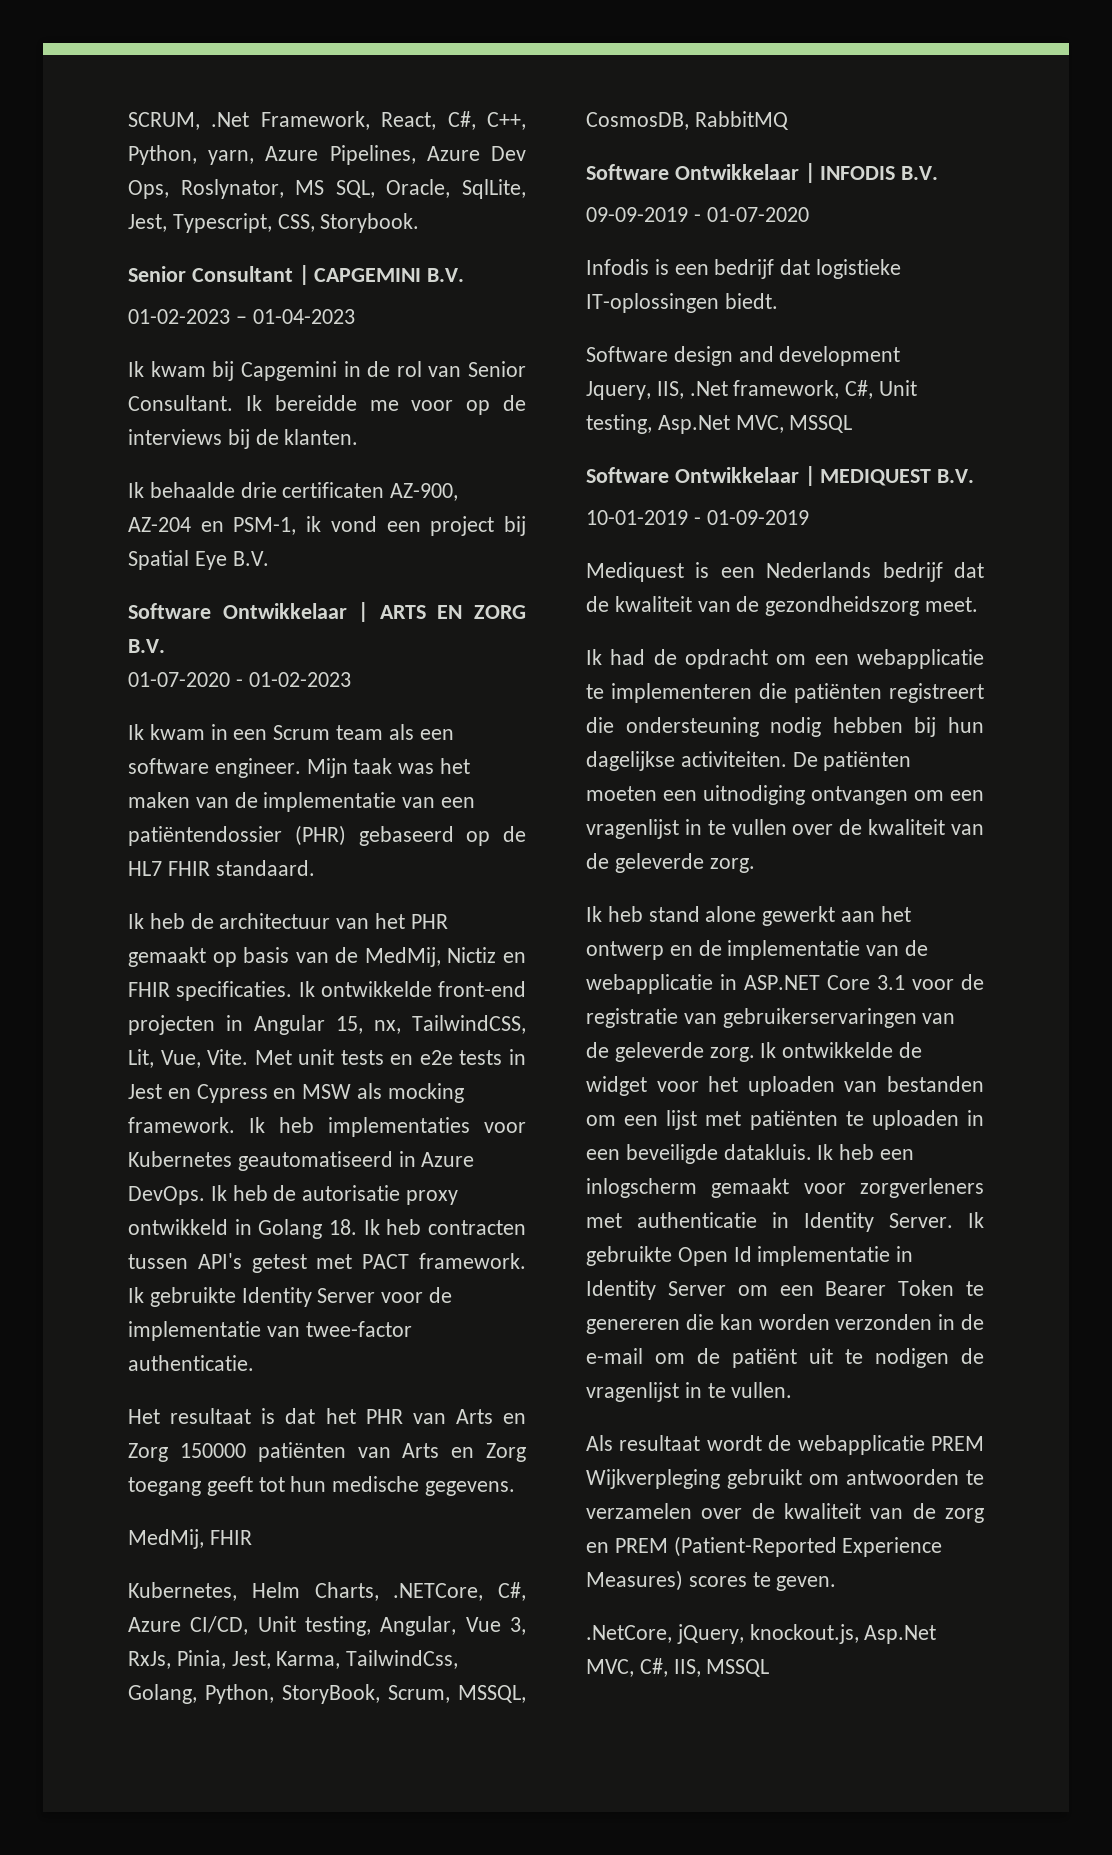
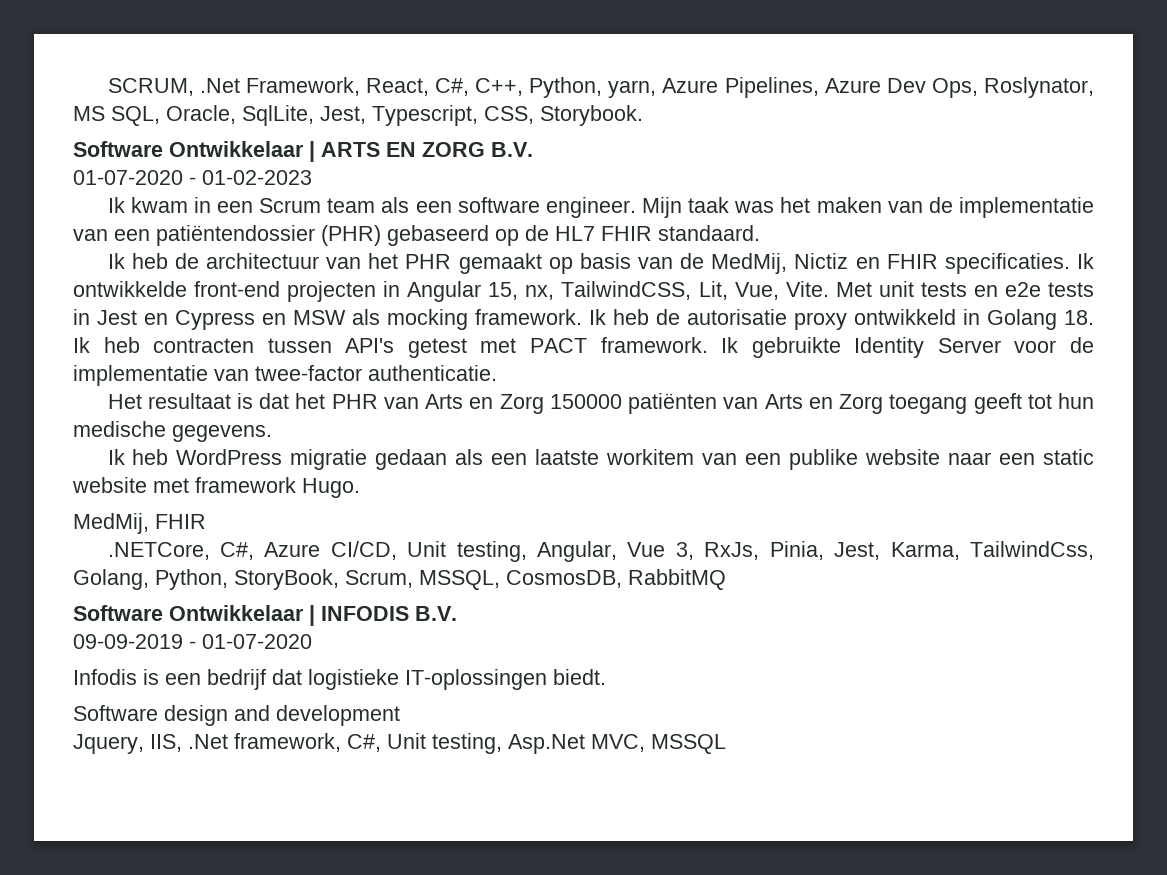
[128,265,465,285] [128,309,355,324] [128,361,526,381] [128,395,526,415] [128,429,359,449] [128,482,459,501] [128,516,526,536] [128,550,269,570] // Senior Consultant | CAPGEMINI B.V. // 01-02-2023 – 01-04-2023 // Ik kwam bij Capgemini in de rol van Senior Consultant. Ik bereidde me voor op de interviews bij de klanten. // Ik behaalde drie certificaten AZ-900, AZ-204 en PSM-1, ik vond een project bij Spatial Eye B.V. -> (643, 115) none
[328,1117,526,1137] [128,1151,475,1171] [128,1185,268,1205] implementaties voor Kubernetes geautomatiseerd in Azure DevOps. Ik heb -> (649, 317) none
(516, 1488) none -> [107,449,1095,470] [72,477,360,498] // Ik heb WordPress migratie gedaan als een laatste workitem van een publike website naar een static website met framework Hugo.
[128,1582,379,1601] Kubernetes, Helm Charts, -> (206, 521) none
[586,466,975,486] [586,510,809,525] [586,562,984,582] [586,596,979,616] [586,649,984,669] [586,683,984,703] [586,717,984,737] [586,751,912,771] [586,785,984,805] [586,819,984,839] [586,853,755,873] [586,906,911,926] [586,940,929,960] [586,974,984,994] [586,1008,956,1028] [586,1042,923,1062] [586,1076,984,1096] [586,1110,984,1130] [586,1144,915,1164] [586,1178,984,1198] [586,1212,984,1232] [586,1246,914,1266] [586,1280,984,1300] [586,1314,984,1334] [586,1348,984,1368] [586,1382,793,1402] [586,1435,984,1455] [586,1469,984,1489] [586,1503,984,1523] [586,1536,943,1557] [586,1570,837,1591] [586,1624,937,1644] [586,1658,770,1677] // Software Ontwikkelaar | MEDIQUEST B.V. // 10-01-2019 - 01-09-2019 // Mediquest is een Nederlands bedrijf dat de kwaliteit van de gezondheidszorg meet. // Ik had de opdracht om een webapplicatie te implementeren die patiënten registreert die ondersteuning nodig hebben bij hun dagelijkse activiteiten. De patiënten moeten een uitnodiging ontvangen om een vragenlijst in te vullen over de kwaliteit van de geleverde zorg. // Ik heb stand alone gewerkt aan het ontwerp en de implementatie van de webapplicatie in ASP.NET Core 3.1 voor de registratie van gebruikerservaringen van de geleverde zorg. Ik ontwikkelde de widget voor het uploaden van bestanden om een lijst met patiënten te uploaden in een beveiligde datakluis. Ik heb een inlogscherm gemaakt voor zorgverleners met authenticatie in Identity Server. Ik gebruikte Open Id implementatie in Identity Server om een Bearer Token te genereren die kan worden verzonden in de e-mail om de patiënt uit te nodigen de vragenlijst in te vullen. // Als resultaat wordt de webapplicatie PREM Wijkverpleging gebruikt om antwoorden te verzamelen over de kwaliteit van de zorg en PREM (Patient-Reported Experience Measures) scores te geven. // .NetCore, jQuery, knockout.js, Asp.Net MVC, C#, IIS, MSSQL -> (726, 744) none

